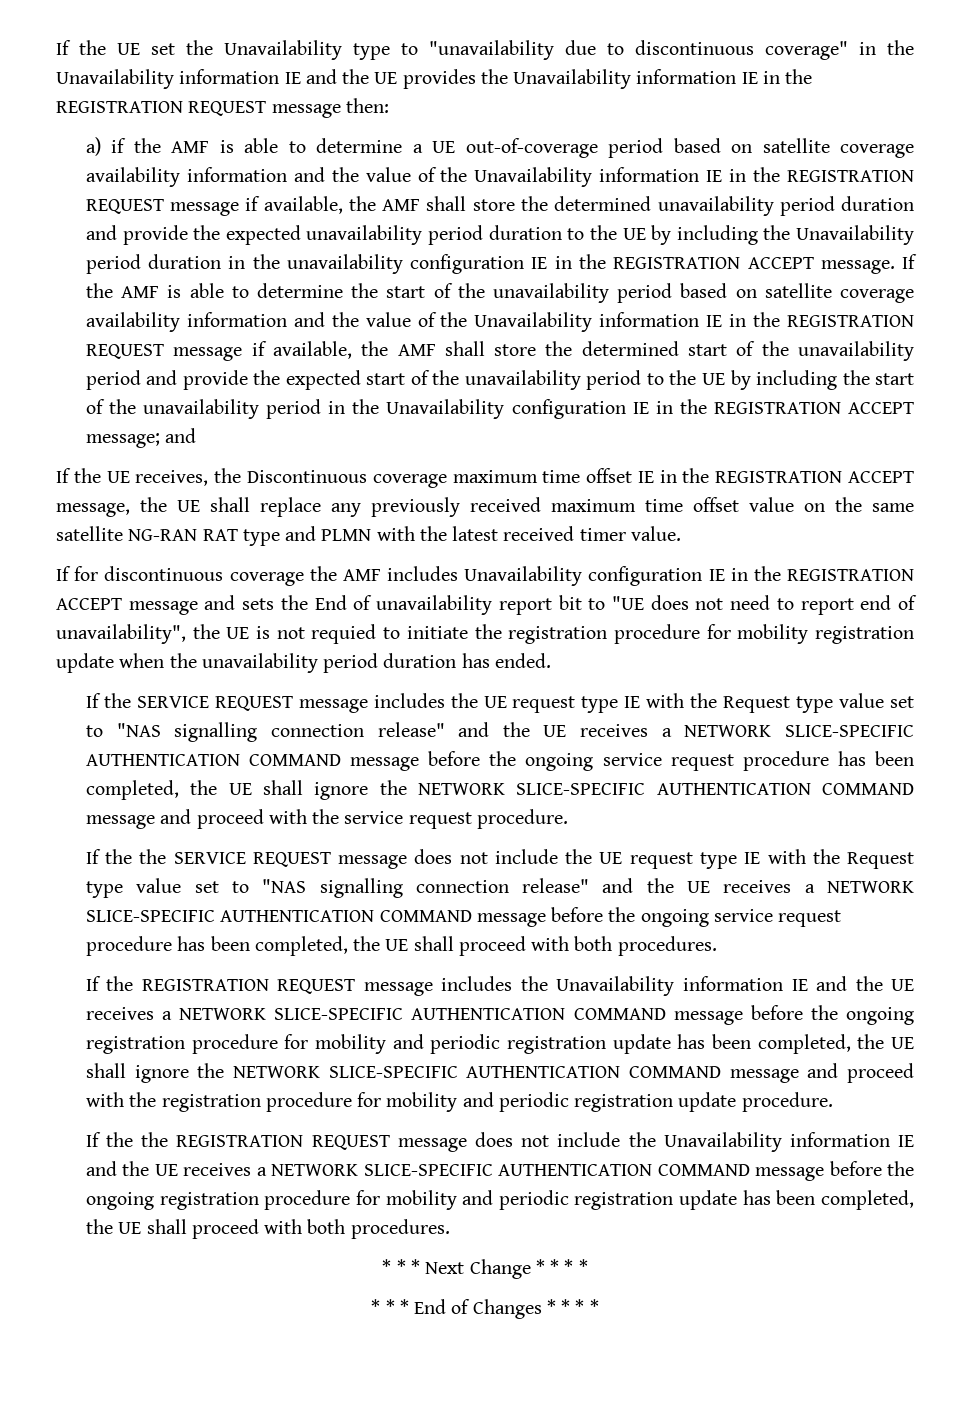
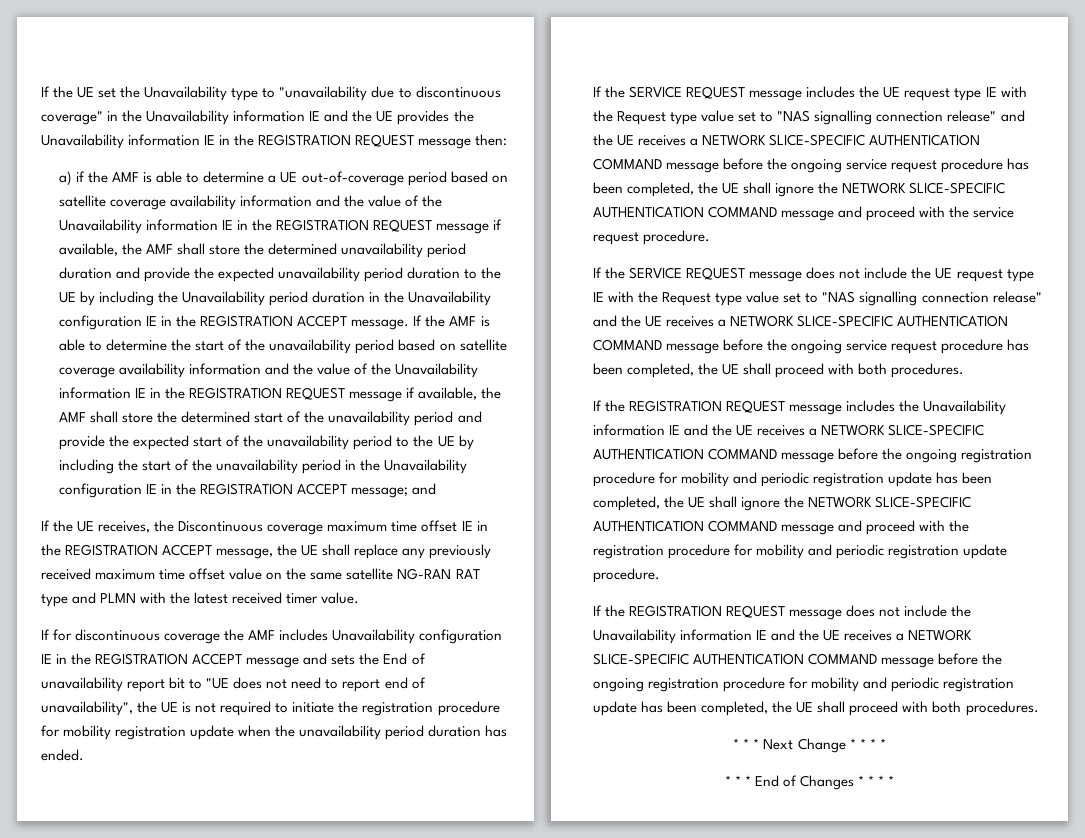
[286,254,403,274] unavailability -> [408,291,492,306] Unavailability
[311,624,377,644] requied -> [220,701,272,716] required
[139,849,167,864] the -> (626, 273) none
[141,1132,169,1147] the -> (626, 611) none

